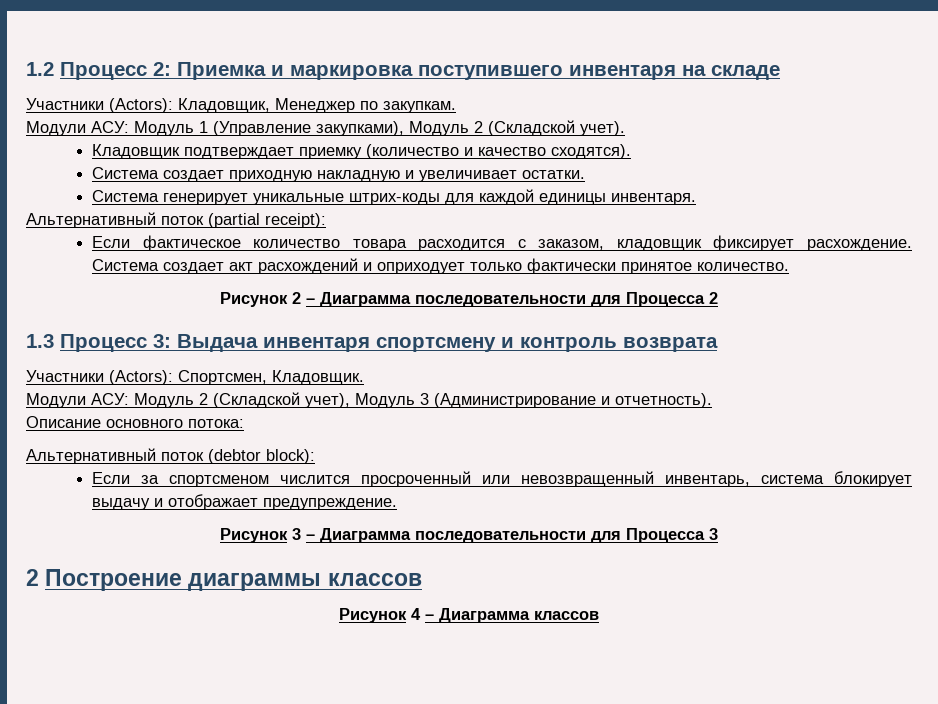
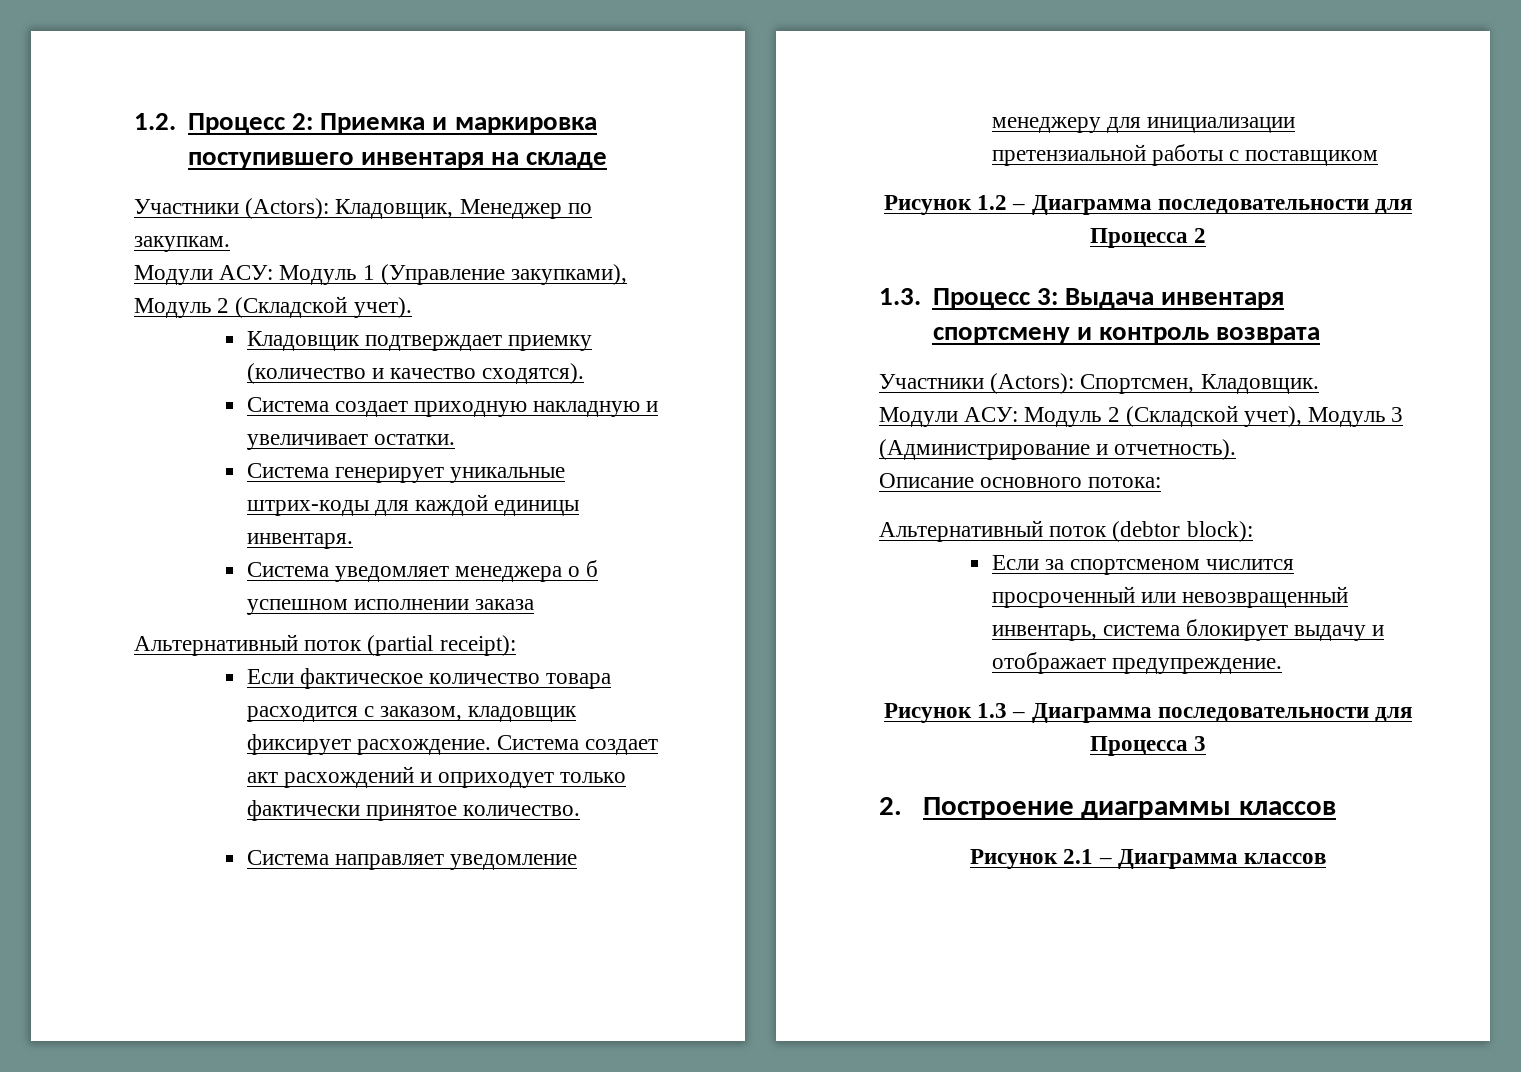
[26,62,54,76] 1.2 -> [134,113,176,130] 1.2.
(697, 199) none -> [246,560,599,582] [246,599,535,615] // Система уведомляет менеджера о б успешном исполнении заказа
[220,292,301,307] // Рисунок 2 -> [246,850,578,870] [991,117,1296,133] [991,144,1379,166] [883,195,1008,215] // Система направляет уведомление менеджеру для инициализации претензиальной работы с поставщиком // Рисунок 1.2
[26,334,54,348] 1.3 -> [879,288,921,305] 1.3.
[292,528,301,540] 3 -> [977,703,1008,718] 1.3
[26,569,39,586] 2 -> [879,797,902,815] 2.
[411,608,421,620] 4 -> [1063,849,1094,864] 2.1

